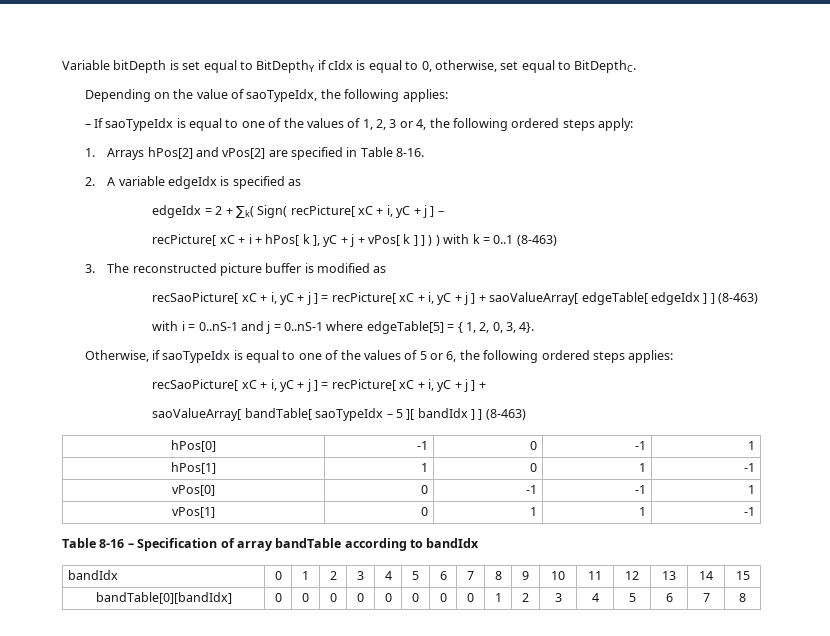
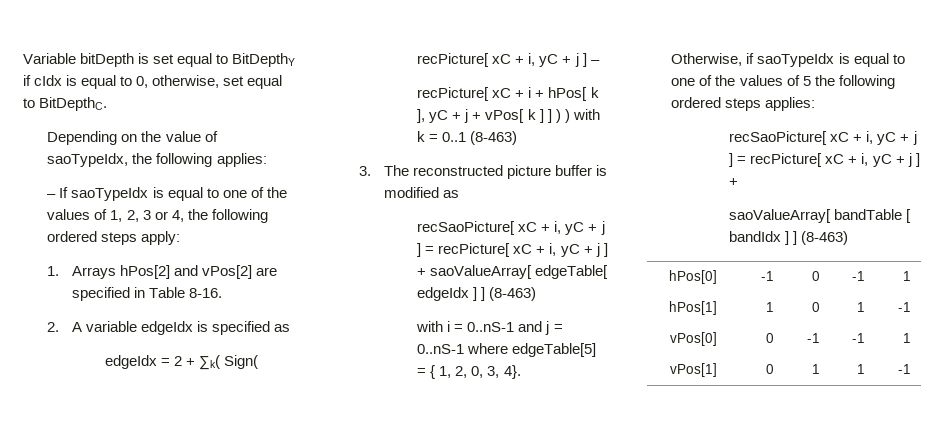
[430,351,457,362] or 6, -> (811, 81) none
[244,408,415,421] bandTable[ saoTypeIdx – 5 ][ -> [834,209,912,223] bandTable [
[62,538,480,551] [68,570,119,580] [274,571,282,580] [302,571,309,580] [329,571,337,580] [357,571,364,580] [384,571,392,580] [412,571,419,580] [439,571,447,580] [467,571,474,580] [494,571,502,580] [522,571,529,580] [551,571,565,580] [588,571,602,580] [625,571,639,580] [662,571,676,580] [699,571,713,580] [735,571,750,580] [95,592,232,604] [274,593,282,602] [302,593,309,602] [329,593,337,602] [357,593,364,602] [384,593,392,602] [412,593,419,602] [439,593,447,602] [467,593,474,602] [494,593,502,602] [522,593,529,602] [554,593,562,602] [591,593,599,602] [628,593,636,602] [665,593,673,602] [702,593,710,602] [739,593,746,602] // Table 8-16 – Specification of array bandTable according to bandIdx // bandIdx | 0 | 1 | 2 | 3 | 4 | 5 | 6 | 7 | 8 | 9 | 10 | 11 | 12 | 13 | 14 | 15 // bandTable[0][bandIdx] | 0 | 0 | 0 | 0 | 0 | 0 | 0 | 0 | 1 | 2 | 3 | 4 | 5 | 6 | 7 | 8 -> (911, 369) none

